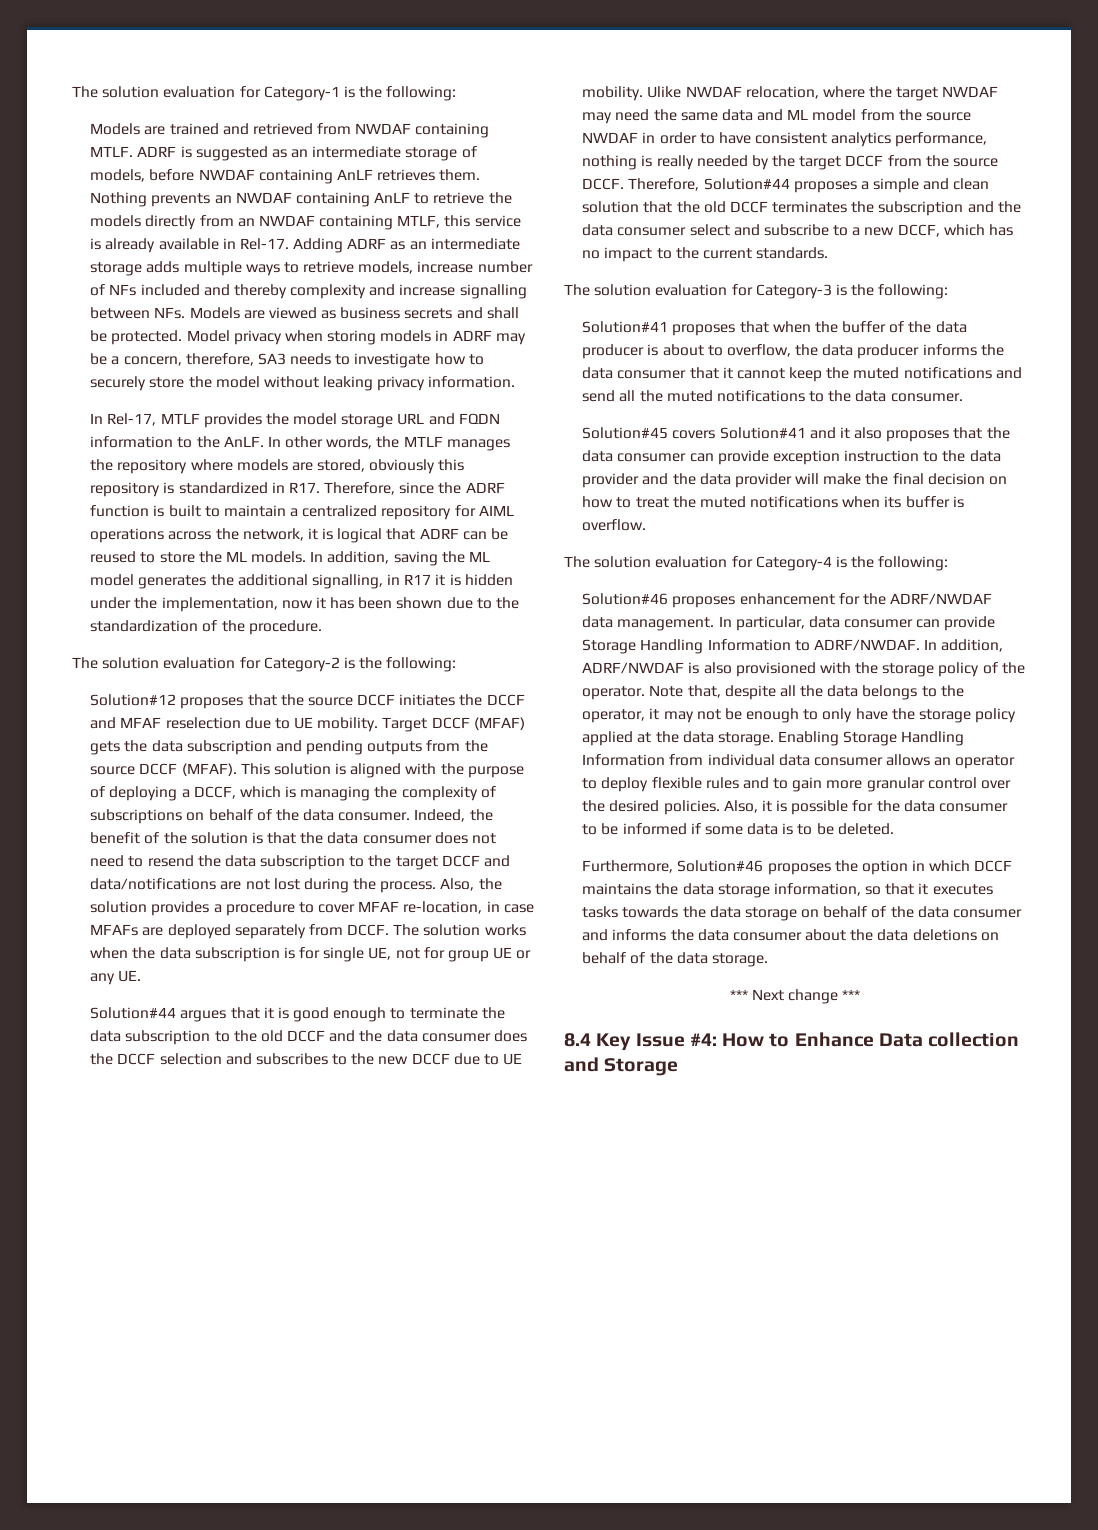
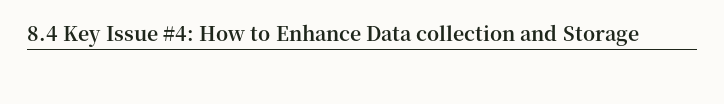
[72,86,457,101] [90,123,490,138] [90,146,477,161] [90,169,481,184] [90,192,512,207] [90,215,521,230] [90,238,520,253] [90,261,533,276] [90,284,527,299] [90,307,519,319] [90,330,526,345] [90,353,484,368] [90,376,516,391] [90,413,500,428] [90,436,510,451] [90,459,465,474] [90,482,505,497] [90,505,514,520] [90,528,509,543] [90,551,491,566] [90,574,513,589] [90,597,520,612] [90,620,322,635] [72,657,457,672] [90,694,525,709] [90,717,525,732] [90,740,488,755] [90,763,524,778] [90,786,496,801] [90,809,493,824] [90,832,497,844] [90,855,511,870] [90,878,502,893] [90,901,534,916] [90,924,526,939] [90,947,532,962] [90,970,142,985] [90,1007,505,1022] [90,1030,528,1045] [90,1053,523,1065] [582,86,999,101] [582,109,972,124] [582,132,988,147] [582,155,999,170] [582,178,990,193] [582,201,1021,216] [582,224,1014,237] [582,247,829,262] [564,284,949,299] [582,321,967,336] [582,344,1004,359] [582,367,1022,382] [582,390,963,402] [582,427,1010,442] [582,450,1001,465] [582,473,1008,488] [582,496,964,508] [582,519,647,531] [564,556,949,571] [582,593,993,608] [582,616,996,631] [582,639,1004,654] [582,662,1025,677] [582,685,964,700] [582,708,1017,723] [582,731,965,746] [582,754,1016,769] [582,777,1012,792] [582,800,1009,815] [582,823,894,835] [582,860,1013,875] [582,883,993,898] [582,906,1023,921] [582,929,999,941] [582,952,768,967] [729,989,861,1004] The solution evaluation for Category-1 is the following: // Models are trained and retrieved from NWDAF containing MTLF. ADRF is suggested as an intermediate storage of models, before NWDAF containing AnLF retrieves them. Nothing prevents an NWDAF containing AnLF to retrieve the models directly from an NWDAF containing MTLF, this service is already available in Rel-17. Adding ADRF as an intermediate storage adds multiple ways to retrieve models, increase number of NFs included and thereby complexity and increase signalling between NFs. Models are viewed as business secrets and shall be protected. Model privacy when storing models in ADRF may be a concern, therefore, SA3 needs to investigate how to securely store the model without leaking privacy information. // In Rel-17, MTLF provides the model storage URL and FQDN information to the AnLF. In other words, the MTLF manages the repository where models are stored, obviously this repository is standardized in R17. Therefore, since the ADRF function is built to maintain a centralized repository for AIML operations across the network, it is logical that ADRF can be reused to store the ML models. In addition, saving the ML model generates the additional signalling, in R17 it is hidden under the implementation, now it has been shown due to the standardization of the procedure. // The solution evaluation for Category-2 is the following: // Solution#12 proposes that the source DCCF initiates the DCCF and MFAF reselection due to UE mobility. Target DCCF (MFAF) gets the data subscription and pending outputs from the source DCCF (MFAF). This solution is aligned with the purpose of deploying a DCCF, which is managing the complexity of subscriptions on behalf of the data consumer. Indeed, the benefit of the solution is that the data consumer does not need to resend the data subscription to the target DCCF and data/notifications are not lost during the process. Also, the solution provides a procedure to cover MFAF re-location, in case MFAFs are deployed separately from DCCF. The solution works when the data subscription is for single UE, not for group UE or any UE. // Solution#44 argues that it is good enough to terminate the data subscription to the old DCCF and the data consumer does the DCCF selection and subscribes to the new DCCF due to UE mobility. Ulike NWDAF relocation, where the target NWDAF may need the same data and ML model from the source NWDAF in order to have consistent analytics performance, nothing is really needed by the target DCCF from the source DCCF. Therefore, Solution#44 proposes a simple and clean solution that the old DCCF terminates the subscription and the data consumer select and subscribe to a new DCCF, which has no impact to the current standards. // The solution evaluation for Category-3 is the following: // Solution#41 proposes that when the buffer of the data producer is about to overflow, the data producer informs the data consumer that it cannot keep the muted notifications and send all the muted notifications to the data consumer. // Solution#45 covers Solution#41 and it also proposes that the data consumer can provide exception instruction to the data provider and the data provider will make the final decision on how to treat the muted notifications when its buffer is overflow. // The solution evaluation for Category-4 is the following: // Solution#46 proposes enhancement for the ADRF/NWDAF data management. In particular, data consumer can provide Storage Handling Information to ADRF/NWDAF. In addition, ADRF/NWDAF is also provisioned with the storage policy of the operator. Note that, despite all the data belongs to the operator, it may not be enough to only have the storage policy applied at the data storage. Enabling Storage Handling Information from individual data consumer allows an operator to deploy flexible rules and to gain more granular control over the desired policies. Also, it is possible for the data consumer to be informed if some data is to be deleted. // Furthermore, Solution#46 proposes the option in which DCCF maintains the data storage information, so that it executes tasks towards the data storage on behalf of the data consumer and informs the data consumer about the data deletions on behalf of the data storage. // *** Next change *** // -> (27, 33) none

